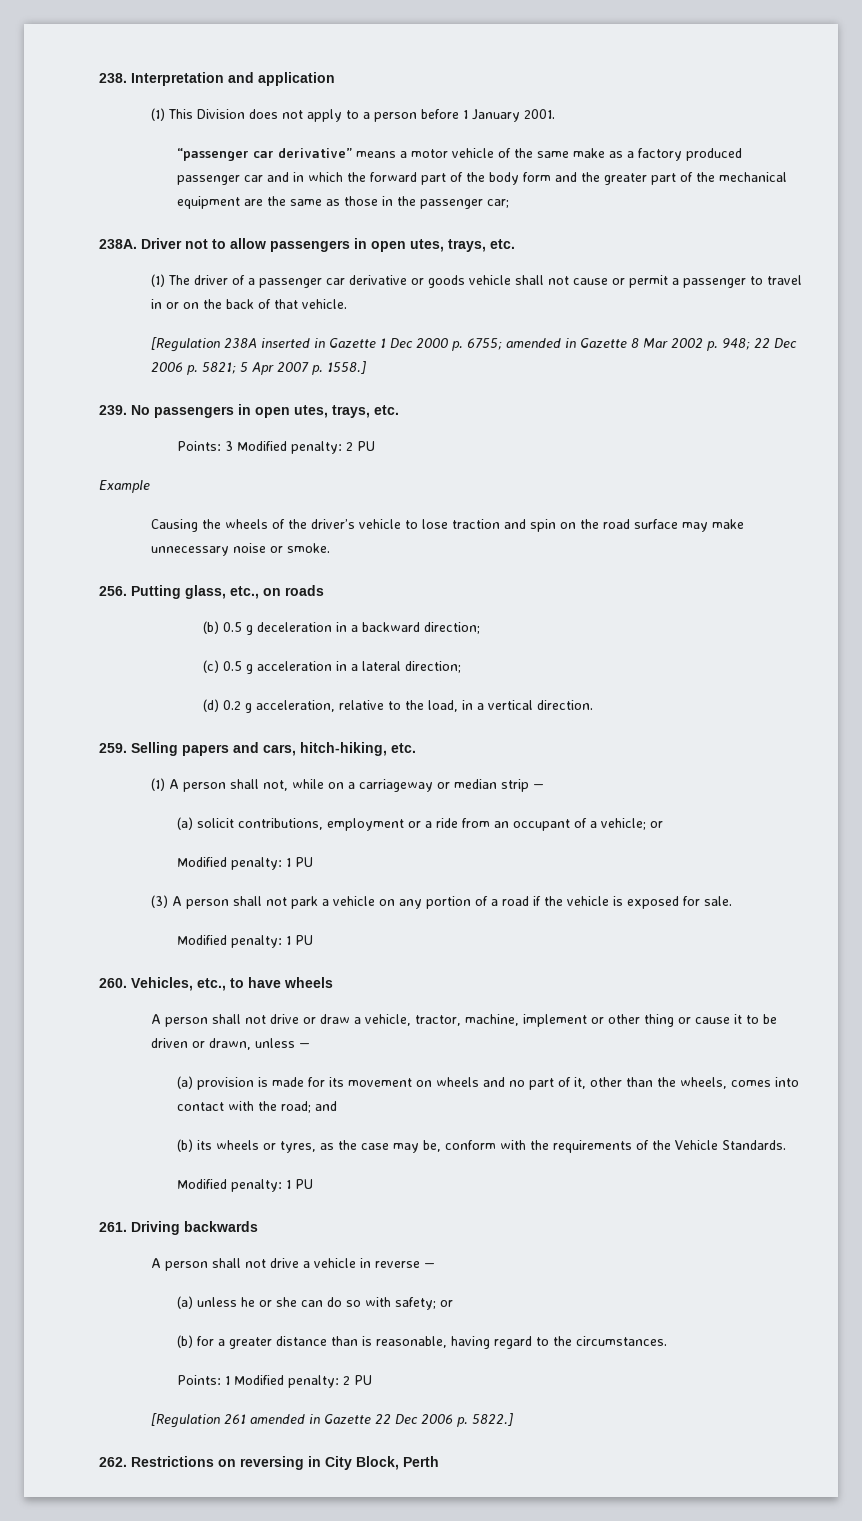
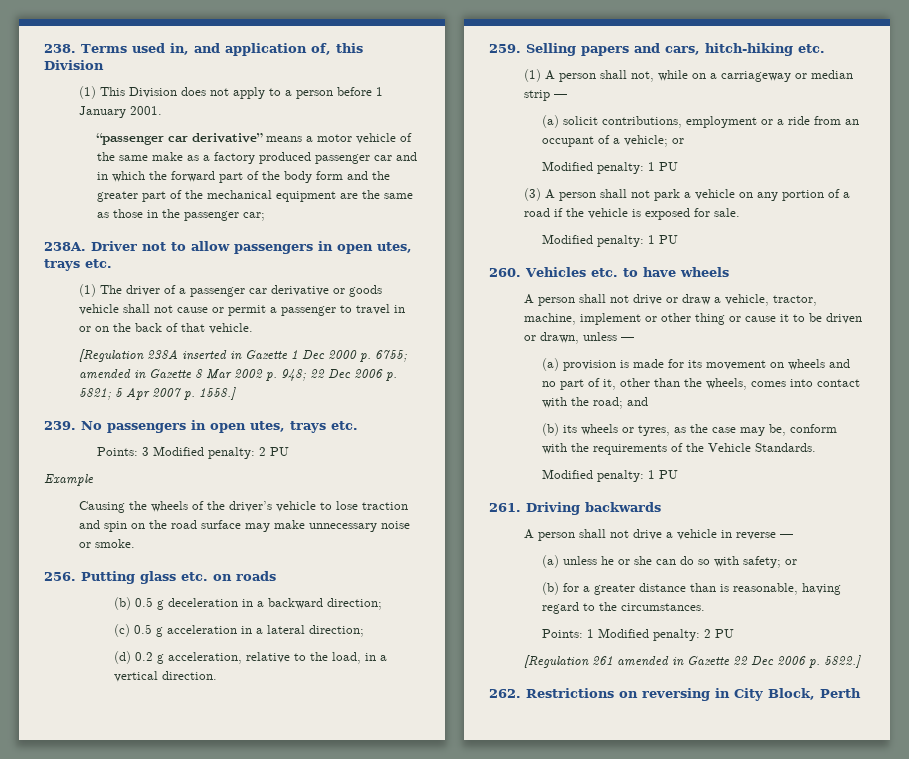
[131,72,224,86] Interpretation -> [81,43,189,55] Terms used in,
(335, 79) none -> [310,43,363,55] [44,60,104,70] of, this Division
[448,239,486,252] trays, -> [44,259,80,271] trays
[332,405,370,418] trays, -> [290,421,326,433] trays
[185,585,259,599] glass, etc., -> [140,571,208,584] glass etc.
[300,742,387,756] hitch-hiking, -> [705,43,793,56] hitch-hiking
[131,977,226,991] Vehicles, etc., -> [525,267,618,277] Vehicles etc.

